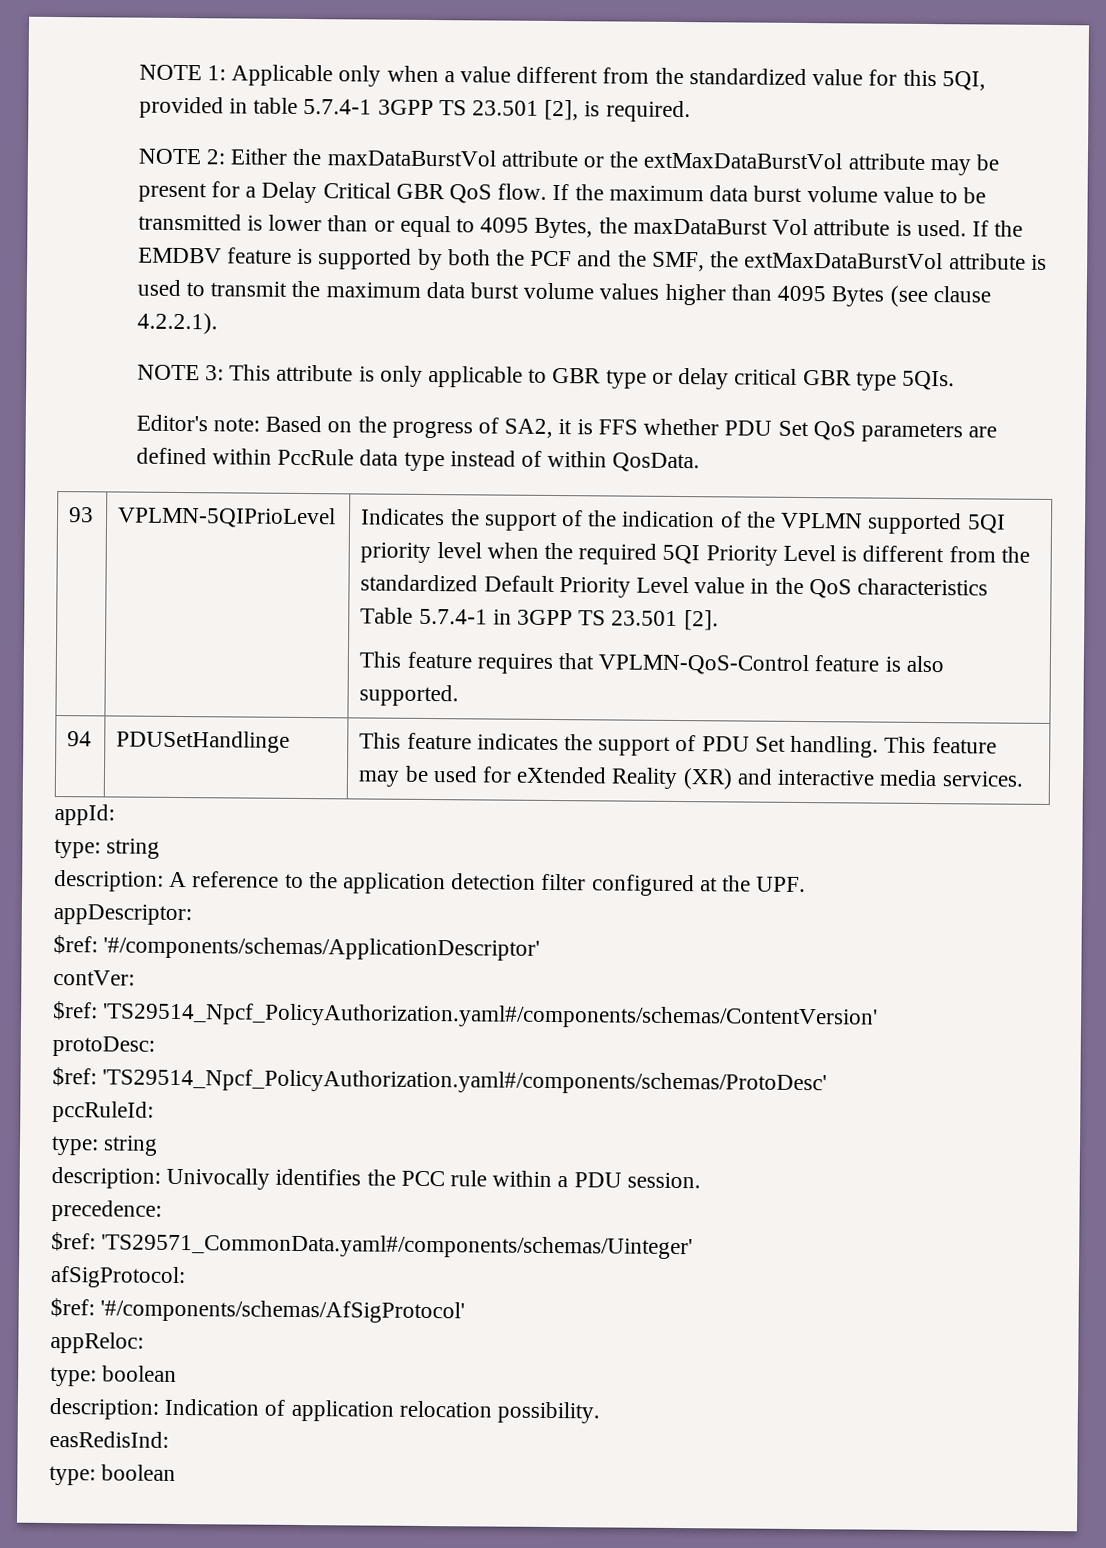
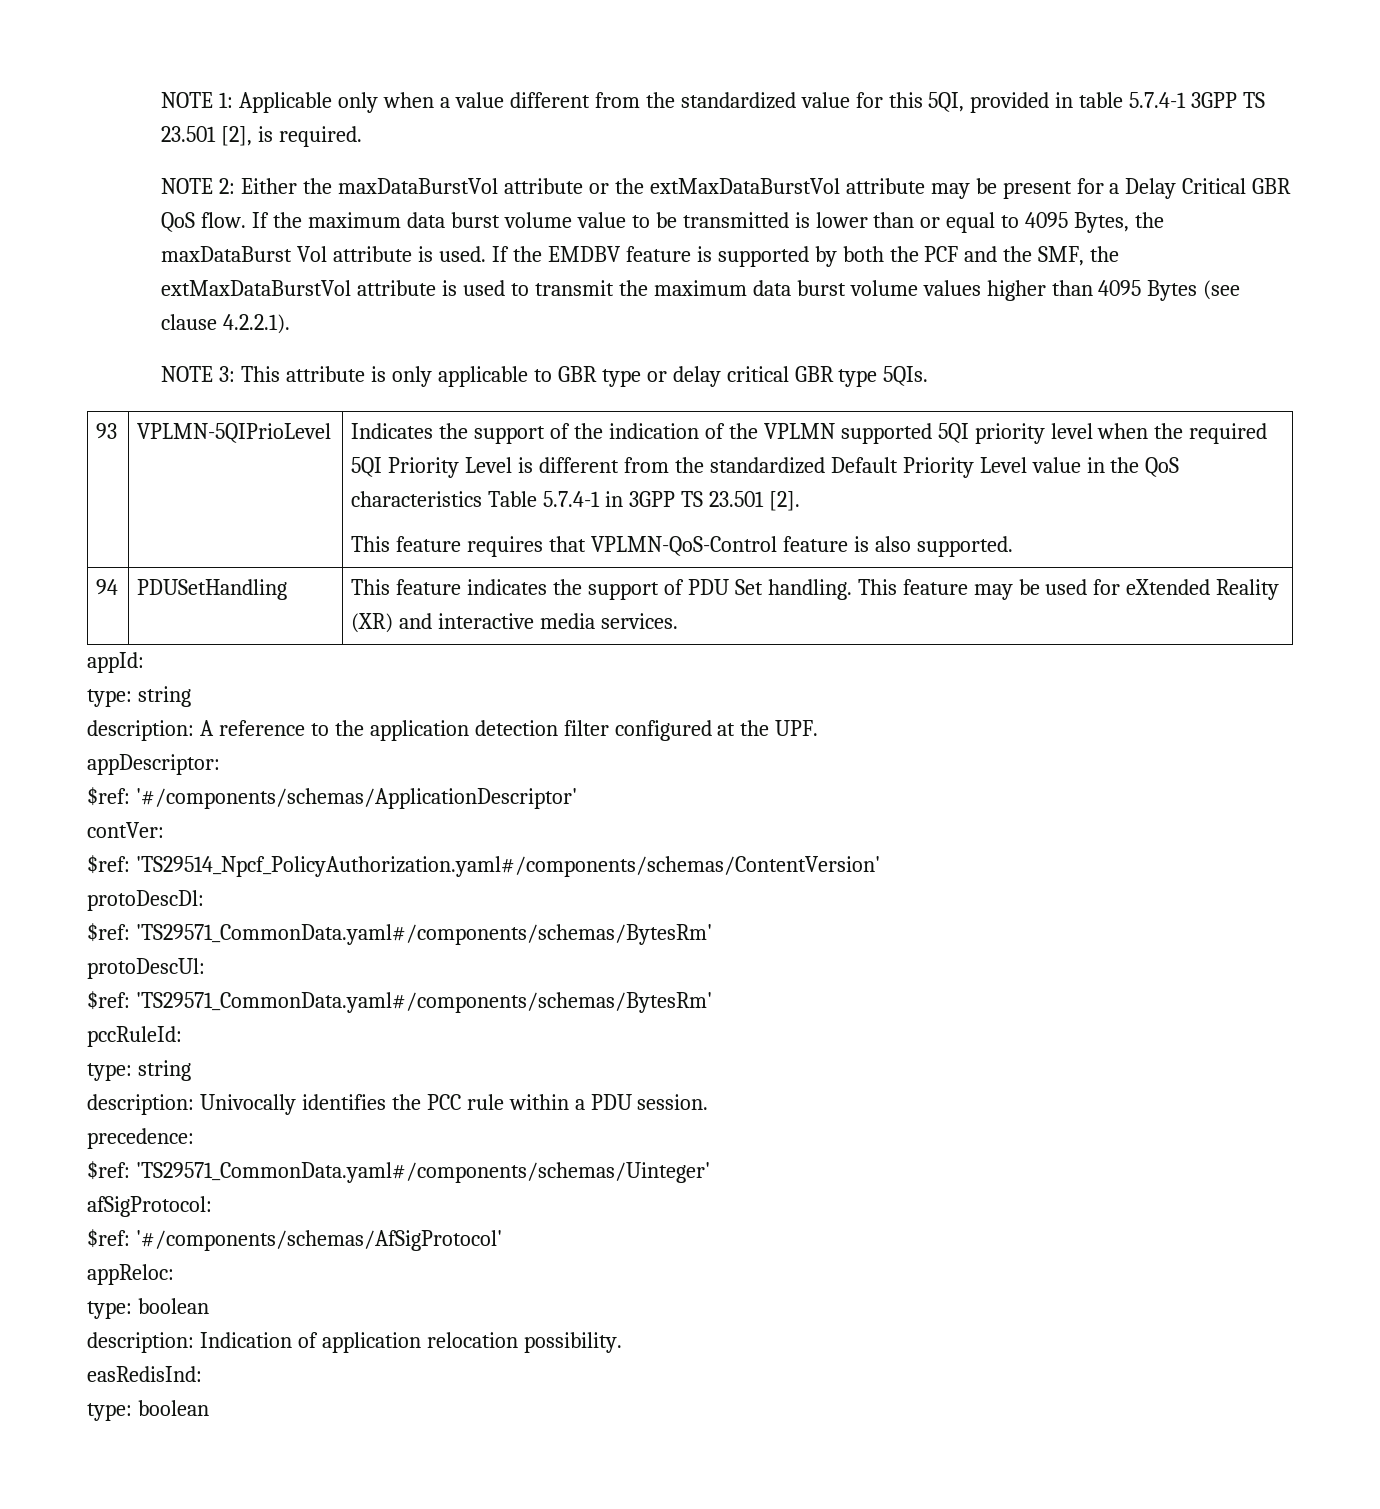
[135,414,998,443] [135,447,701,473] // Editor's note: Based on the progress of SA2, it is FFS whether PDU Set QoS parameters are defined within PccRule data type instead of within QosData. -> (929, 376) none
[116,730,291,753] PDUSetHandlinge -> [137,579,288,600] PDUSetHandling
[52,1035,155,1057] [52,1066,828,1096] protoDesc: // $ref: 'TS29514_Npcf_PolicyAuthorization.yaml#/components/schemas/ProtoDesc' -> [87,890,204,911] [87,923,712,945] [87,958,205,979] [87,991,712,1013] protoDescDl: // $ref: 'TS29571_CommonData.yaml#/components/schemas/BytesRm' // protoDescUl: // $ref: 'TS29571_CommonData.yaml#/components/schemas/BytesRm'

